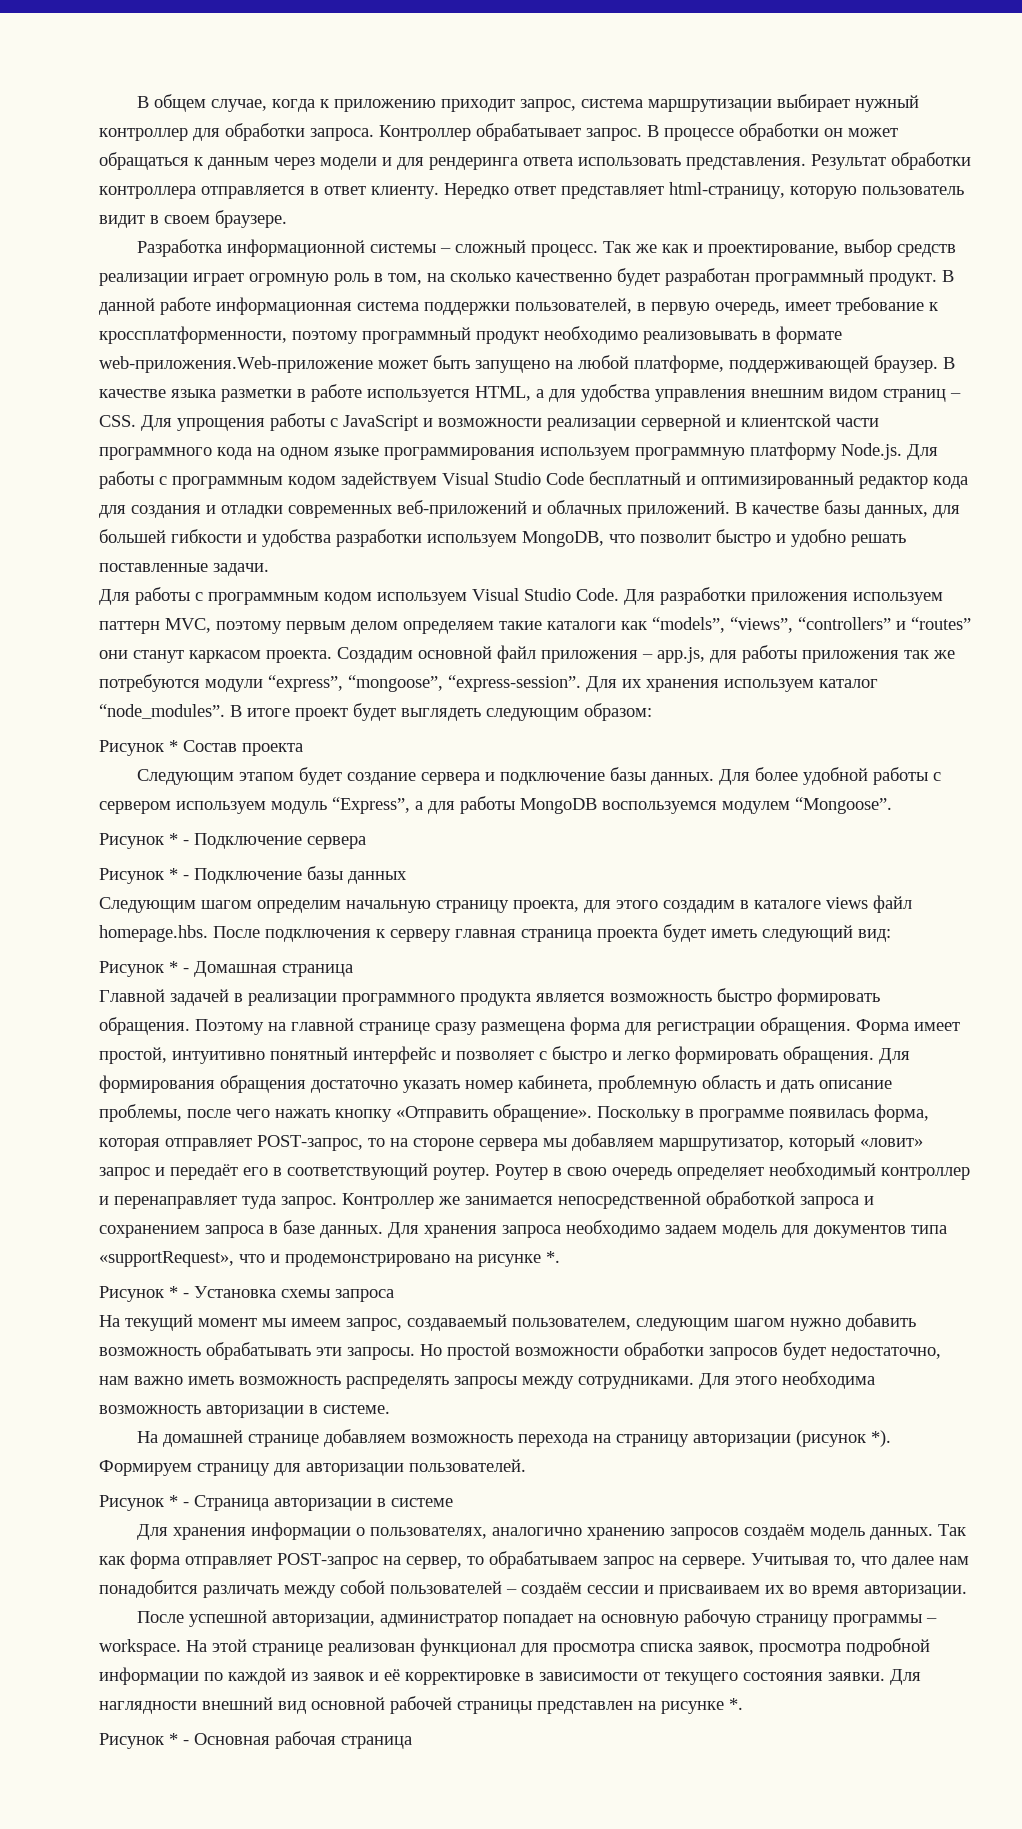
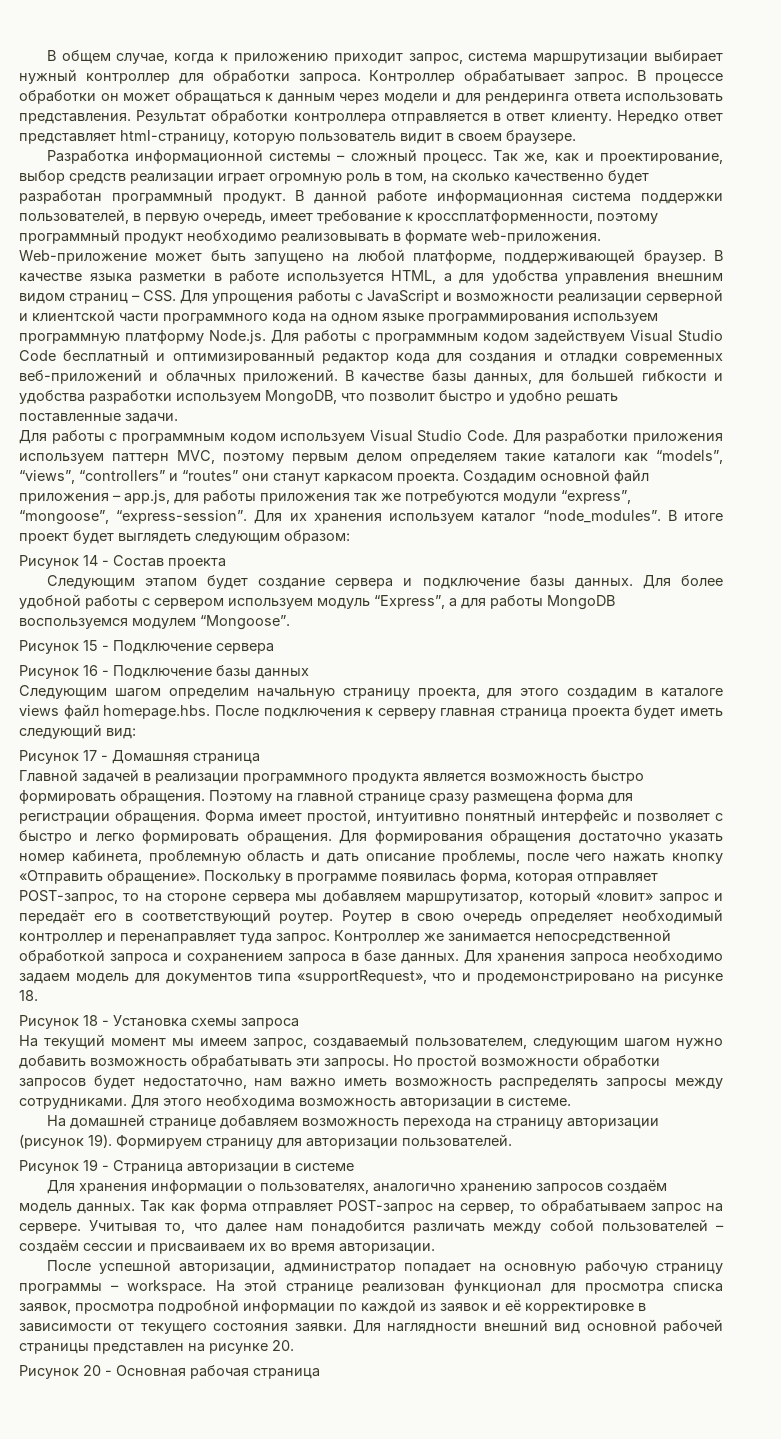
[634,244,657,253] же -> [524,153,549,164] же,
[99,356,373,373] web-приложения.Web-приложение -> [471,230,601,244] [19,250,147,264] web-приложения. Web-приложение
[169,740,178,752] * -> [83,555,109,566] 14 -
[169,833,178,845] * -> [83,640,98,651] 15
[169,868,178,880] * -> [83,665,98,676] 16
[169,961,277,977] * - Домашная -> [83,750,189,764] 17 - Домашняя
[546,1251,560,1263] [99,1286,178,1302] *. // Рисунок * -> [19,990,38,1001] [19,1015,98,1029] 18. // Рисунок 18
[870,1430,891,1447] *). -> [88,1134,112,1148] 19).
[169,1495,178,1507] * -> [83,1159,98,1171] 19
[729,1698,743,1710] [99,1733,178,1749] *. // Рисунок * -> [272,1340,294,1351] [19,1365,101,1379] 20. // Рисунок 20

